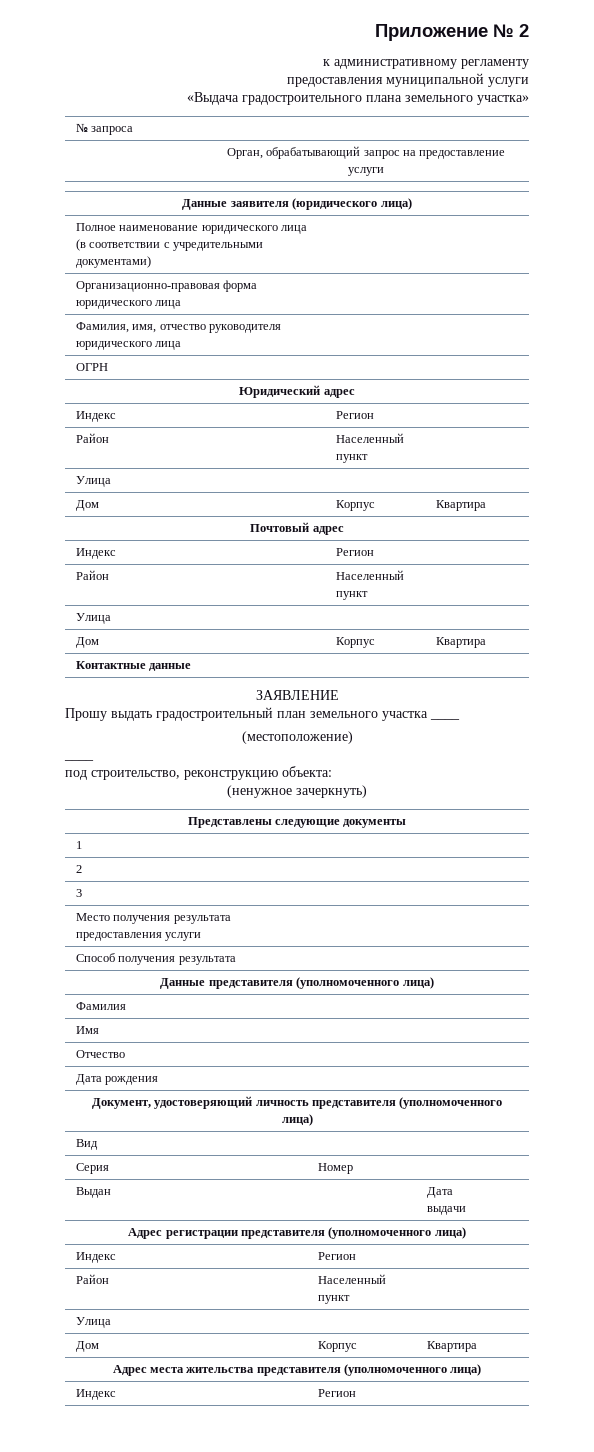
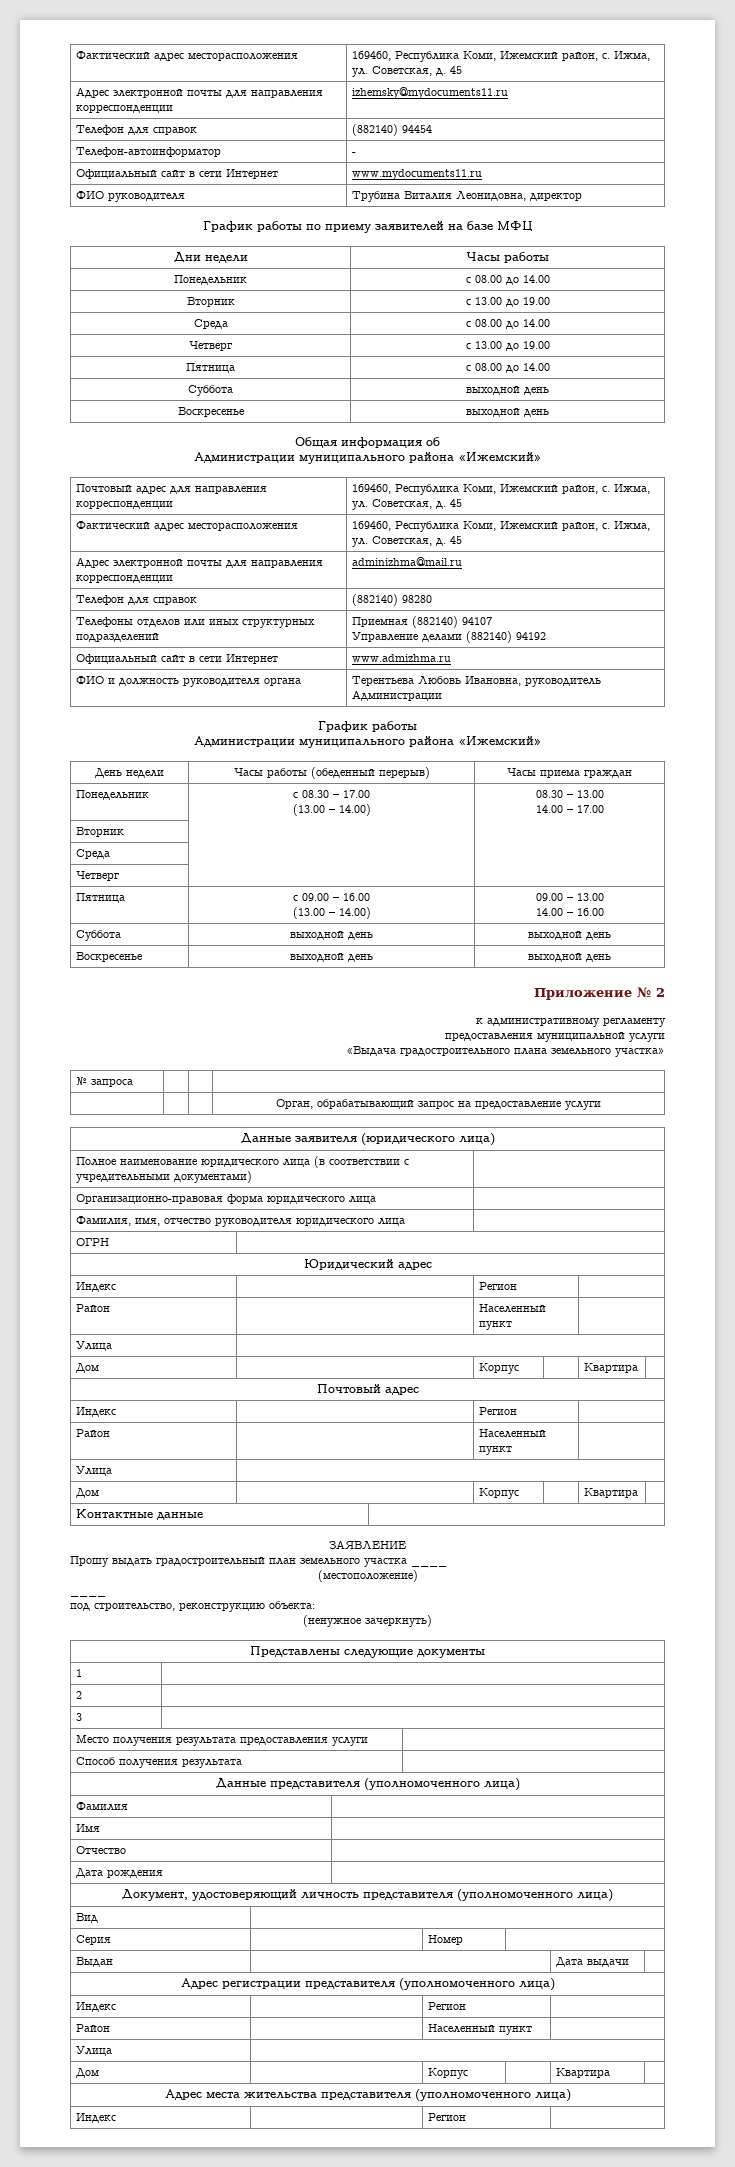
(375, 32) none -> [76,51,299,61] [352,51,651,62] [352,66,463,77] [76,87,324,98] [76,105,174,113] [352,87,509,99] [76,125,198,135] [352,124,433,136] [76,147,222,157] [352,152,357,155] [76,169,279,179] [352,169,483,180] [76,191,186,202] [352,191,583,202] [202,221,533,233] [173,252,248,263] [466,252,549,263] [174,275,247,285] [465,275,550,285] [186,297,235,307] [465,297,550,307] [193,319,228,329] [465,319,550,329] [189,341,233,351] [465,341,550,351] [186,363,235,373] [465,363,550,373] [188,385,233,396] [466,386,549,395] [177,407,244,417] [466,408,549,417] [295,437,440,448] [193,452,542,464] [76,484,268,494] [76,501,174,509] [352,484,651,495] [352,499,463,510] [76,521,299,531] [352,521,651,532] [352,536,463,547] [76,557,324,568] [76,575,174,583] [352,557,463,566] [76,595,198,605] [352,594,433,606] [76,617,316,628] [76,633,160,642] [352,616,493,628] [352,631,547,643] [76,654,279,664] [352,654,452,662] [76,676,302,687] [352,676,602,687] [352,690,443,701] [318,721,417,732] [193,736,542,748] [95,768,164,778] [233,767,430,779] [507,768,632,778] [76,790,150,800] [293,790,371,798] [292,804,371,816] [535,790,604,798] [535,805,604,813] [76,827,125,837] [76,849,111,859] [76,871,121,881] [76,893,126,903] [293,893,371,901] [292,907,371,919] [535,893,604,901] [535,908,604,916] [76,930,122,941] [290,931,374,940] [528,931,611,940] [76,952,143,962] [290,953,374,962] [528,953,611,962] Фактический адрес месторасположения | 169460, Республика Коми, Ижемский район, с. Ижма, ул. Советская, д. 45 // Адрес электронной почты для направления корреспонденции | izhemsky@mydocuments11.ru // Телефон для справок | (882140) 94454 // Телефон-автоинформатор | - // Официальный сайт в сети Интернет | www.mydocuments11.ru // ФИО руководителя | Трубина Виталия Леонидовна, директор // График работы по приему заявителей на базе МФЦ // Дни недели | Часы работы // Понедельник | с 08.00 до 14.00 // Вторник | с 13.00 до 19.00 // Среда | с 08.00 до 14.00 // Четверг | с 13.00 до 19.00 // Пятница | с 08.00 до 14.00 // Суббота | выходной день // Воскресенье | выходной день // Общая информация об // Администрации муниципального района «Ижемский» // Почтовый адрес для направления корреспонденции | 169460, Республика Коми, Ижемский район, с. Ижма, ул. Советская, д. 45 // Фактический адрес месторасположения | 169460, Республика Коми, Ижемский район, с. Ижма, ул. Советская, д. 45 // Адрес электронной почты для направления корреспонденции | adminizhma@mail.ru // Телефон для справок | (882140) 98280 // Телефоны отделов или иных структурных подразделений | Приемная (882140) 94107 // Управление делами (882140) 94192 // Официальный сайт в сети Интернет | www.admizhma.ru // ФИО и должность руководителя органа | Терентьева Любовь Ивановна, руководитель Администрации // График работы // Администрации муниципального района «Ижемский» // День недели | Часы работы (обеденный перерыв) | Часы приема граждан // Понедельник | с 08.30 – 17.00 // (13.00 – 14.00) | 08.30 – 13.00 // 14.00 – 17.00 // Вторник | | // Среда | | // Четверг | | // Пятница | с 09.00 – 16.00 // (13.00 – 14.00) | 09.00 – 13.00 // 14.00 – 16.00 // Суббота | выходной день | выходной день // Воскресенье | выходной день | выходной день //

